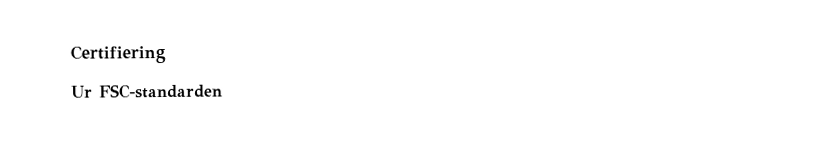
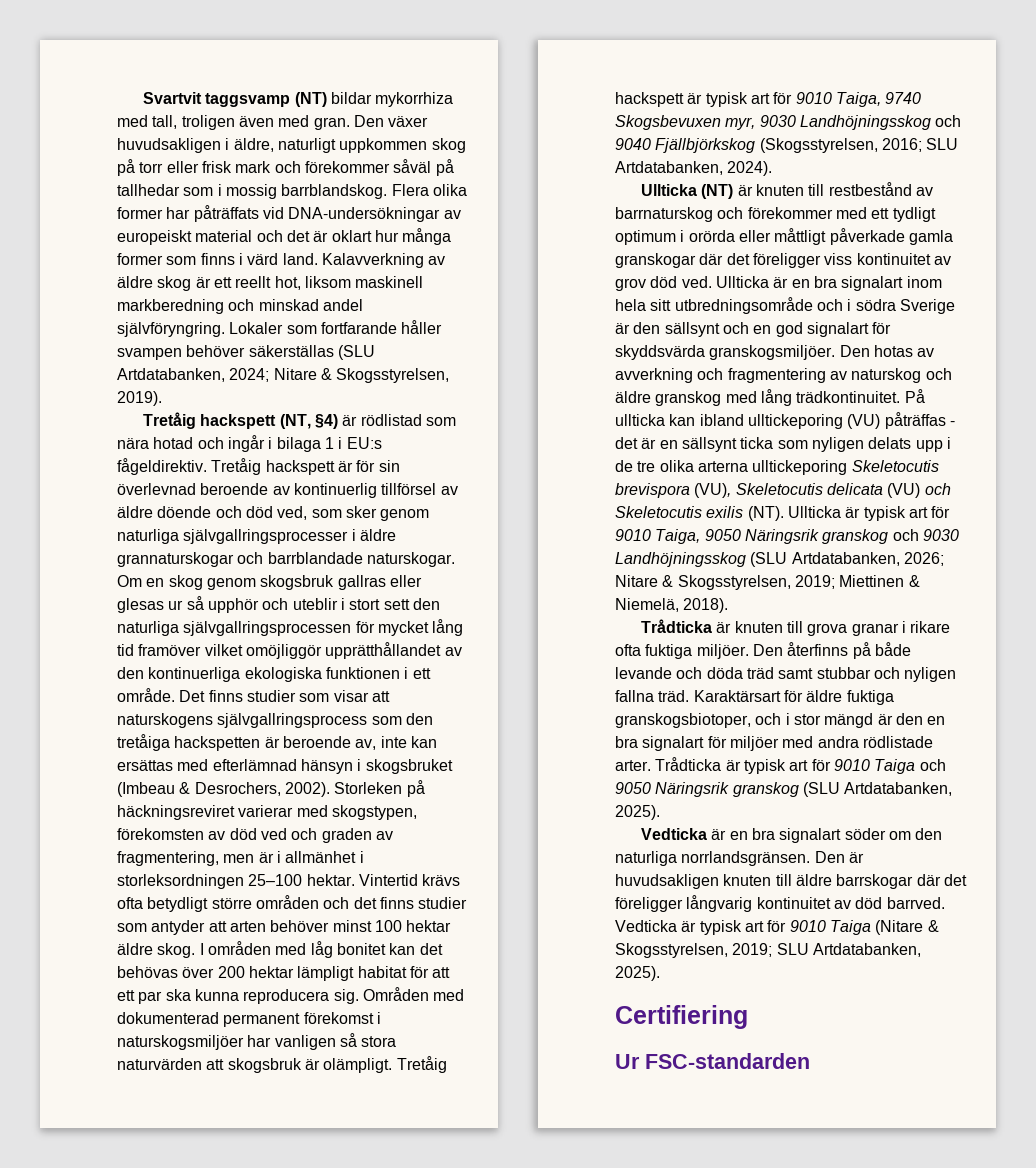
(70, 54) none -> [142,92,454,107] [117,115,429,130] [117,138,466,153] [117,159,454,176] [117,184,467,199] [117,205,461,222] [117,228,452,245] [117,253,446,268] [117,276,424,291] [117,299,363,314] [117,320,443,337] [117,345,375,360] [117,368,450,383] [117,391,162,406] [142,412,456,429] [117,435,382,452] [117,458,400,475] [117,483,458,498] [117,506,430,521] [117,529,396,544] [117,552,455,567] [117,575,422,590] [117,596,440,613] [117,619,464,636] [117,642,462,659] [117,667,431,682] [117,688,390,702] [117,713,433,728] [117,734,437,751] [117,759,453,774] [117,780,425,797] [117,805,417,820] [117,828,393,843] [117,851,364,866] [117,874,461,889] [117,895,468,912] [117,920,452,935] [117,941,443,958] [117,966,451,981] [117,987,465,1004] [117,1012,381,1027] [117,1033,397,1050] [117,1056,447,1073] [615,92,922,107] [615,115,962,130] [615,138,959,153] [615,161,773,176] [640,182,933,199] [615,207,936,222] [615,228,953,245] [615,253,951,268] [615,276,942,291] [615,297,955,314] [615,322,892,337] [615,345,935,360] [615,368,952,383] [615,389,925,406] [615,412,955,429] [615,437,951,452] [615,460,939,475] [615,483,951,498] [615,506,951,521] [615,529,959,544] [615,552,944,567] [615,575,920,590] [615,598,729,613] [640,619,951,636] [615,642,911,659] [615,667,957,682] [615,690,894,705] [615,713,946,728] [615,736,933,751] [615,757,946,774] [615,782,953,797] [615,805,660,820] [640,828,943,843] [615,851,864,866] [615,874,967,889] [615,895,945,912] [615,920,939,935] [615,943,921,958] [615,966,660,981] Svartvit taggsvamp (NT) bildar mykorrhiza med tall, troligen även med gran. Den växer huvudsakligen i äldre, naturligt uppkommen skog på torr eller frisk mark och förekommer såväl på tallhedar som i mossig barrblandskog. Flera olika former har påträffats vid DNA-undersökningar av europeiskt material och det är oklart hur många former som finns i värd land. Kalavverkning av äldre skog är ett reellt hot, liksom maskinell markberedning och minskad andel självföryngring. Lokaler som fortfarande håller svampen behöver säkerställas (SLU Artdatabanken, 2024; Nitare & Skogsstyrelsen, 2019). // Tretåig hackspett (NT, §4) är rödlistad som nära hotad och ingår i bilaga 1 i EU:s fågeldirektiv. Tretåig hackspett är för sin överlevnad beroende av kontinuerlig tillförsel av äldre döende och död ved, som sker genom naturliga självgallringsprocesser i äldre grannaturskogar och barrblandade naturskogar. Om en skog genom skogsbruk gallras eller glesas ur så upphör och uteblir i stort sett den naturliga självgallringsprocessen för mycket lång tid framöver vilket omöjliggör upprätthållandet av den kontinuerliga ekologiska funktionen i ett område. Det finns studier som visar att naturskogens självgallringsprocess som den tretåiga hackspetten är beroende av, inte kan ersättas med efterlämnad hänsyn i skogsbruket (Imbeau & Desrochers, 2002). Storleken på häckningsreviret varierar med skogstypen, förekomsten av död ved och graden av fragmentering, men är i allmänhet i storleksordningen 25–100 hektar. Vintertid krävs ofta betydligt större områden och det finns studier som antyder att arten behöver minst 100 hektar äldre skog. I områden med låg bonitet kan det behövas över 200 hektar lämpligt habitat för att ett par ska kunna reproducera sig. Områden med dokumenterad permanent förekomst i naturskogsmiljöer har vanligen så stora naturvärden att skogsbruk är olämpligt. Tretåig hackspett är typisk art för 9010 Taiga, 9740 Skogsbevuxen myr, 9030 Landhöjningsskog och 9040 Fjällbjörkskog (Skogsstyrelsen, 2016; SLU Artdatabanken, 2024). // Ullticka (NT) är knuten till restbestånd av barrnaturskog och förekommer med ett tydligt optimum i orörda eller måttligt påverkade gamla granskogar där det föreligger viss kontinuitet av grov död ved. Ullticka är en bra signalart inom hela sitt utbredningsområde och i södra Sverige är den sällsynt och en god signalart för skyddsvärda granskogsmiljöer. Den hotas av avverkning och fragmentering av naturskog och äldre granskog med lång trädkontinuitet. På ullticka kan ibland ulltickeporing (VU) påträffas - det är en sällsynt ticka som nyligen delats upp i de tre olika arterna ulltickeporing Skeletocutis brevispora (VU), Skeletocutis delicata (VU) och Skeletocutis exilis (NT). Ullticka är typisk art för 9010 Taiga, 9050 Näringsrik granskog och 9030 Landhöjningsskog (SLU Artdatabanken, 2026; Nitare & Skogsstyrelsen, 2019; Miettinen & Niemelä, 2018). // Trådticka är knuten till grova granar i rikare ofta fuktiga miljöer. Den återfinns på både levande och döda träd samt stubbar och nyligen fallna träd. Karaktärsart för äldre fuktiga granskogsbiotoper, och i stor mängd är den en bra signalart för miljöer med andra rödlistade arter. Trådticka är typisk art för 9010 Taiga och 9050 Näringsrik granskog (SLU Artdatabanken, 2025). // Vedticka är en bra signalart söder om den naturliga norrlandsgränsen. Den är huvudsakligen knuten till äldre barrskogar där det föreligger långvarig kontinuitet av död barrved. Vedticka är typisk art för 9010 Taiga (Nitare & Skogsstyrelsen, 2019; SLU Artdatabanken, 2025). //

